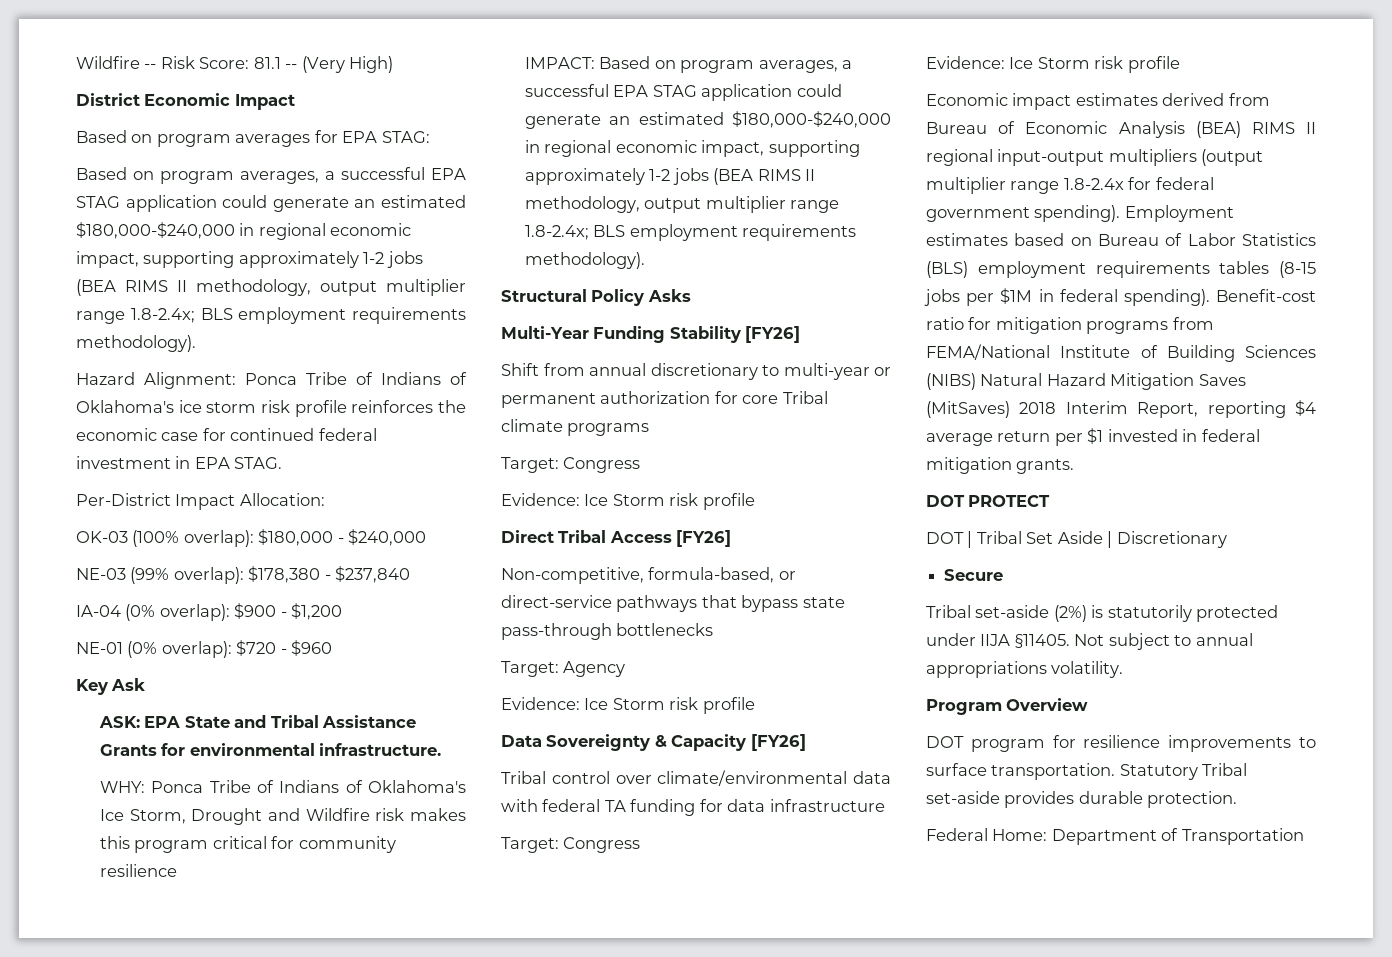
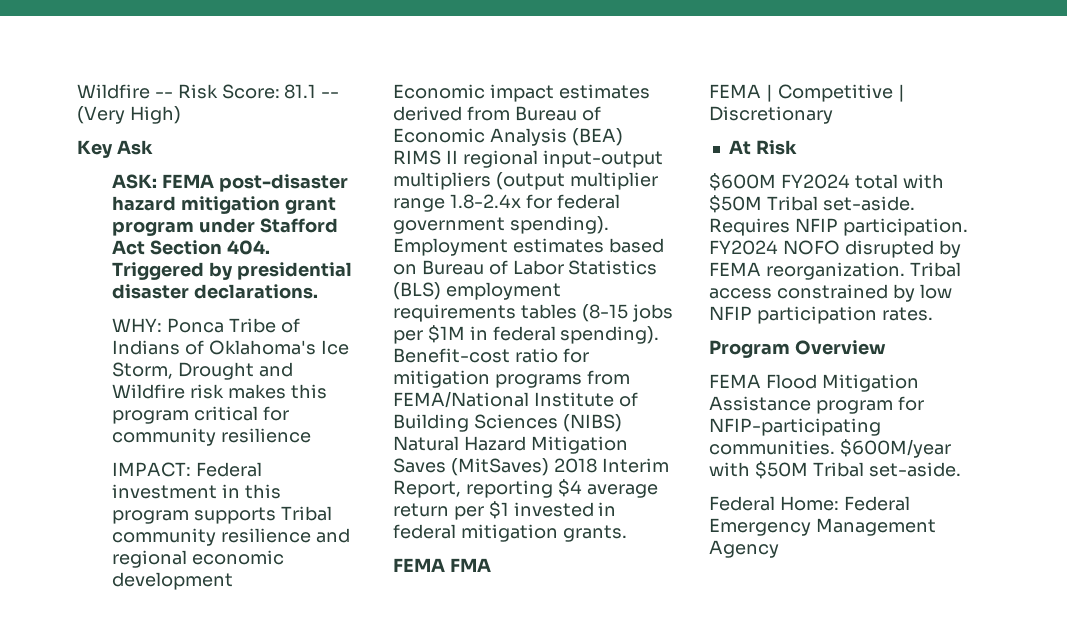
[76,93,295,110] [76,130,430,147] [76,167,466,184] [76,195,467,212] [76,222,412,240] [76,251,423,268] [76,279,466,296] [76,307,466,324] [76,335,196,352] [76,372,467,389] [76,400,466,417] [76,428,377,441] [76,456,283,469] [76,493,325,510] [76,529,427,547] [76,566,411,584] [76,603,343,621] [76,640,333,658] [76,678,146,695] [98,715,417,728] [99,743,442,756] District Economic Impact // Based on program averages for EPA STAG: // Based on program averages, a successful EPA STAG application could generate an estimated $180,000-$240,000 in regional economic impact, supporting approximately 1-2 jobs (BEA RIMS II methodology, output multiplier range 1.8-2.4x; BLS employment requirements methodology). // Hazard Alignment: Ponca Tribe of Indians of Oklahoma's ice storm risk profile reinforces the economic case for continued federal investment in EPA STAG. // Per-District Impact Allocation: // OK-03 (100% overlap): $180,000 - $240,000 // NE-03 (99% overlap): $178,380 - $237,840 // IA-04 (0% overlap): $900 - $1,200 // NE-01 (0% overlap): $720 - $960 // Key Ask // ASK: EPA State and Tribal Assistance Grants for environmental infrastructure. -> [77,140,153,158] [112,174,348,192] [112,196,336,214] [112,218,338,236] [112,240,270,255] [112,262,352,280] [112,284,318,299] Key Ask // ASK: FEMA post-disaster hazard mitigation grant program under Stafford Act Section 404. Triggered by presidential disaster declarations.
[599,56,853,73] [524,84,842,101] [524,111,891,129] [524,140,860,157] [524,168,816,185] [524,196,840,213] [524,224,857,241] [524,252,645,269] [501,289,691,306] [501,326,801,343] [501,363,891,380] [501,391,828,408] [501,419,650,436] [501,457,641,473] [501,493,755,510] [501,530,732,547] [501,567,796,584] [501,595,845,612] [501,623,714,640] [501,661,626,677] [501,697,755,714] [501,734,806,751] [501,770,891,786] [501,799,885,816] [501,837,641,853] [926,56,1180,73] Based on program averages, a successful EPA STAG application could generate an estimated $180,000-$240,000 in regional economic impact, supporting approximately 1-2 jobs (BEA RIMS II methodology, output multiplier range 1.8-2.4x; BLS employment requirements methodology). // Structural Policy Asks // Multi-Year Funding Stability [FY26] // Shift from annual discretionary to multi-year or permanent authorization for core Tribal climate programs // Target: Congress // Evidence: Ice Storm risk profile // Direct Tribal Access [FY26] // Non-competitive, formula-based, or direct-service pathways that bypass state pass-through bottlenecks // Target: Agency // Evidence: Ice Storm risk profile // Data Sovereignty & Capacity [FY26] // Tribal control over climate/environmental data with federal TA funding for data infrastructure // Target: Congress // Evidence: Ice Storm risk profile -> [195,462,262,477] [112,484,281,499] [112,506,332,524] [112,528,350,546] [112,550,284,568] [112,572,234,590] Federal investment in this program supports Tribal community resilience and regional economic development
[926,495,1051,507] [926,531,1227,548] [944,569,1004,581] [926,605,1279,622] [926,633,1253,650] [926,661,1124,678] [926,698,1089,715] [926,735,1316,752] [926,763,1248,780] [926,791,1238,808] [926,828,1304,845] DOT PROTECT // DOT | Tribal Set Aside | Discretionary // Secure // Tribal set-aside (2%) is statutorily protected under IIJA §11405. Not subject to annual appropriations volatility. // Program Overview // DOT program for resilience improvements to surface transportation. Statutory Tribal set-aside provides durable protection. // Federal Home: Department of Transportation -> [393,558,491,572] [709,84,905,102] [709,106,833,124] [728,140,797,155] [709,173,944,191] [709,195,915,213] [709,218,968,236] [709,240,961,258] [709,262,961,280] [709,284,952,302] [709,306,933,324] [709,340,886,358] [709,374,919,392] [709,396,924,414] [709,418,881,436] [709,439,951,458] [709,461,961,479] [709,496,910,511] [709,518,936,536] [709,540,779,558] FEMA FMA // FEMA | Competitive | Discretionary // At Risk // $600M FY2024 total with $50M Tribal set-aside. Requires NFIP participation. FY2024 NOFO disrupted by FEMA reorganization. Tribal access constrained by low NFIP participation rates. // Program Overview // FEMA Flood Mitigation Assistance program for NFIP-participating communities. $600M/year with $50M Tribal set-aside. // Federal Home: Federal Emergency Management Agency

